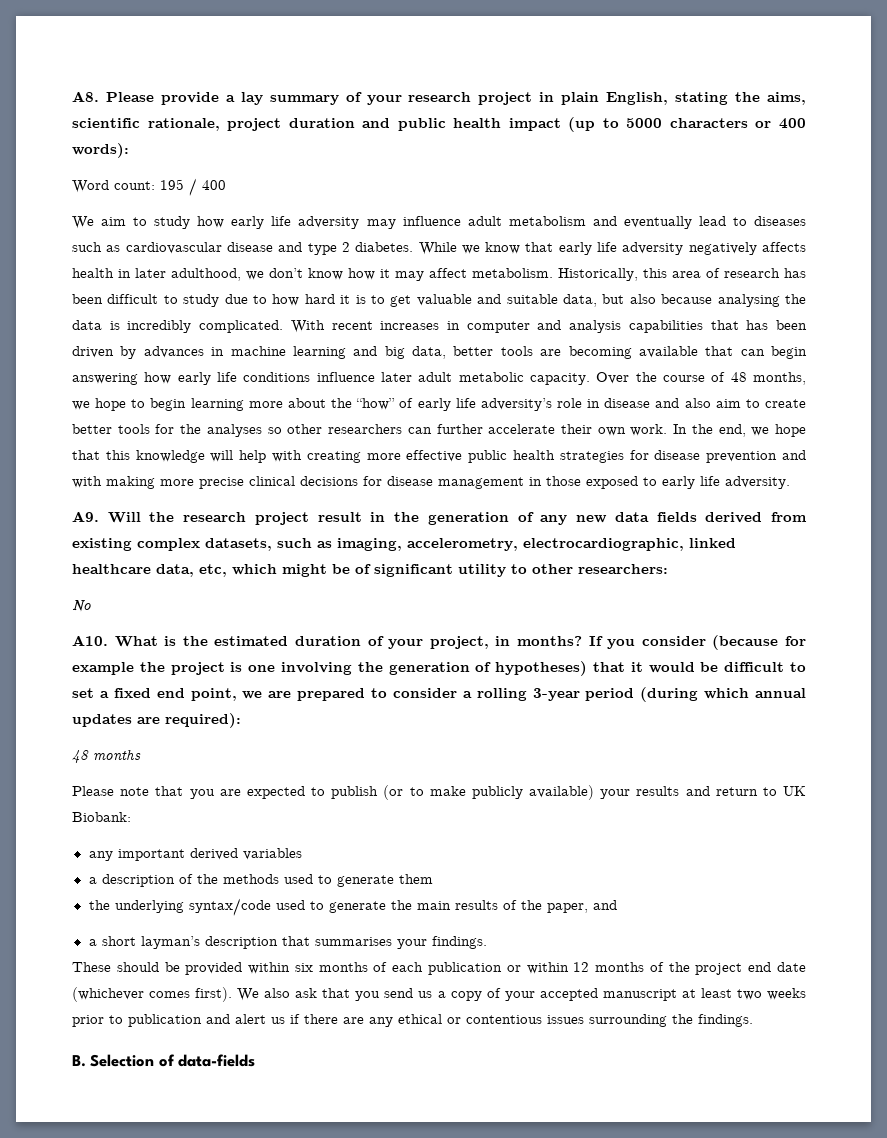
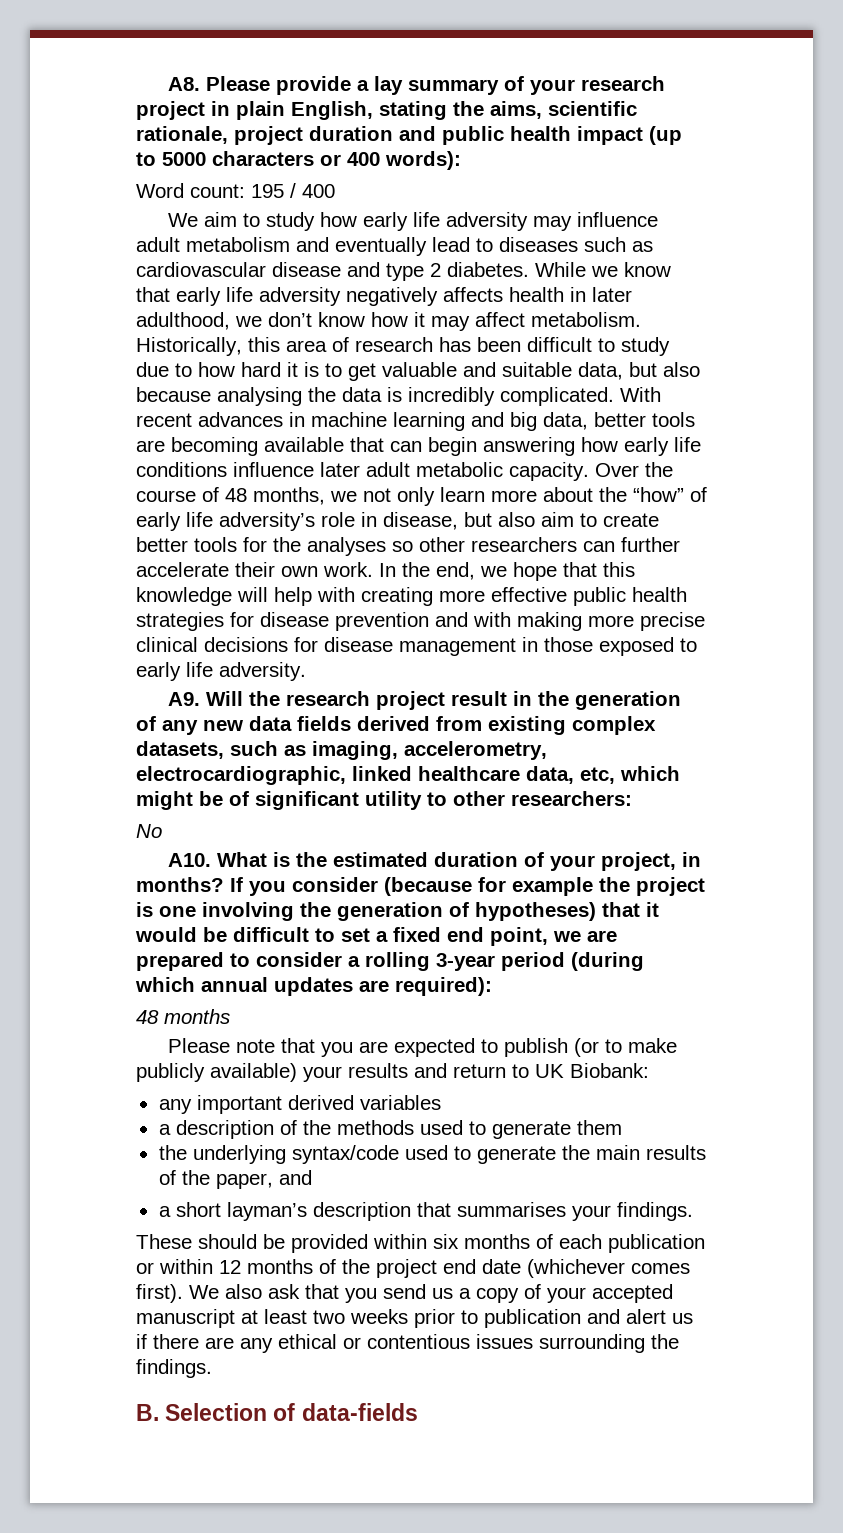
[380,320,807,333] [72,346,137,359] increases in computer and analysis capabilities that has been driven by -> (192, 420) none
[95,398,244,411] hope to begin learning -> [363,487,485,506] not only learn
[604,398,680,408] disease and -> [383,512,492,530] disease, but

